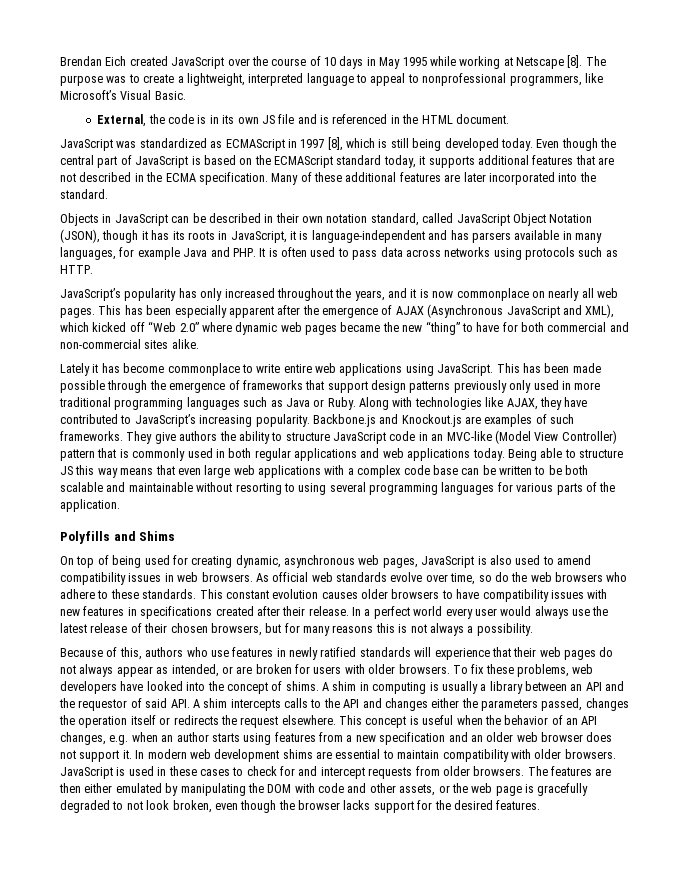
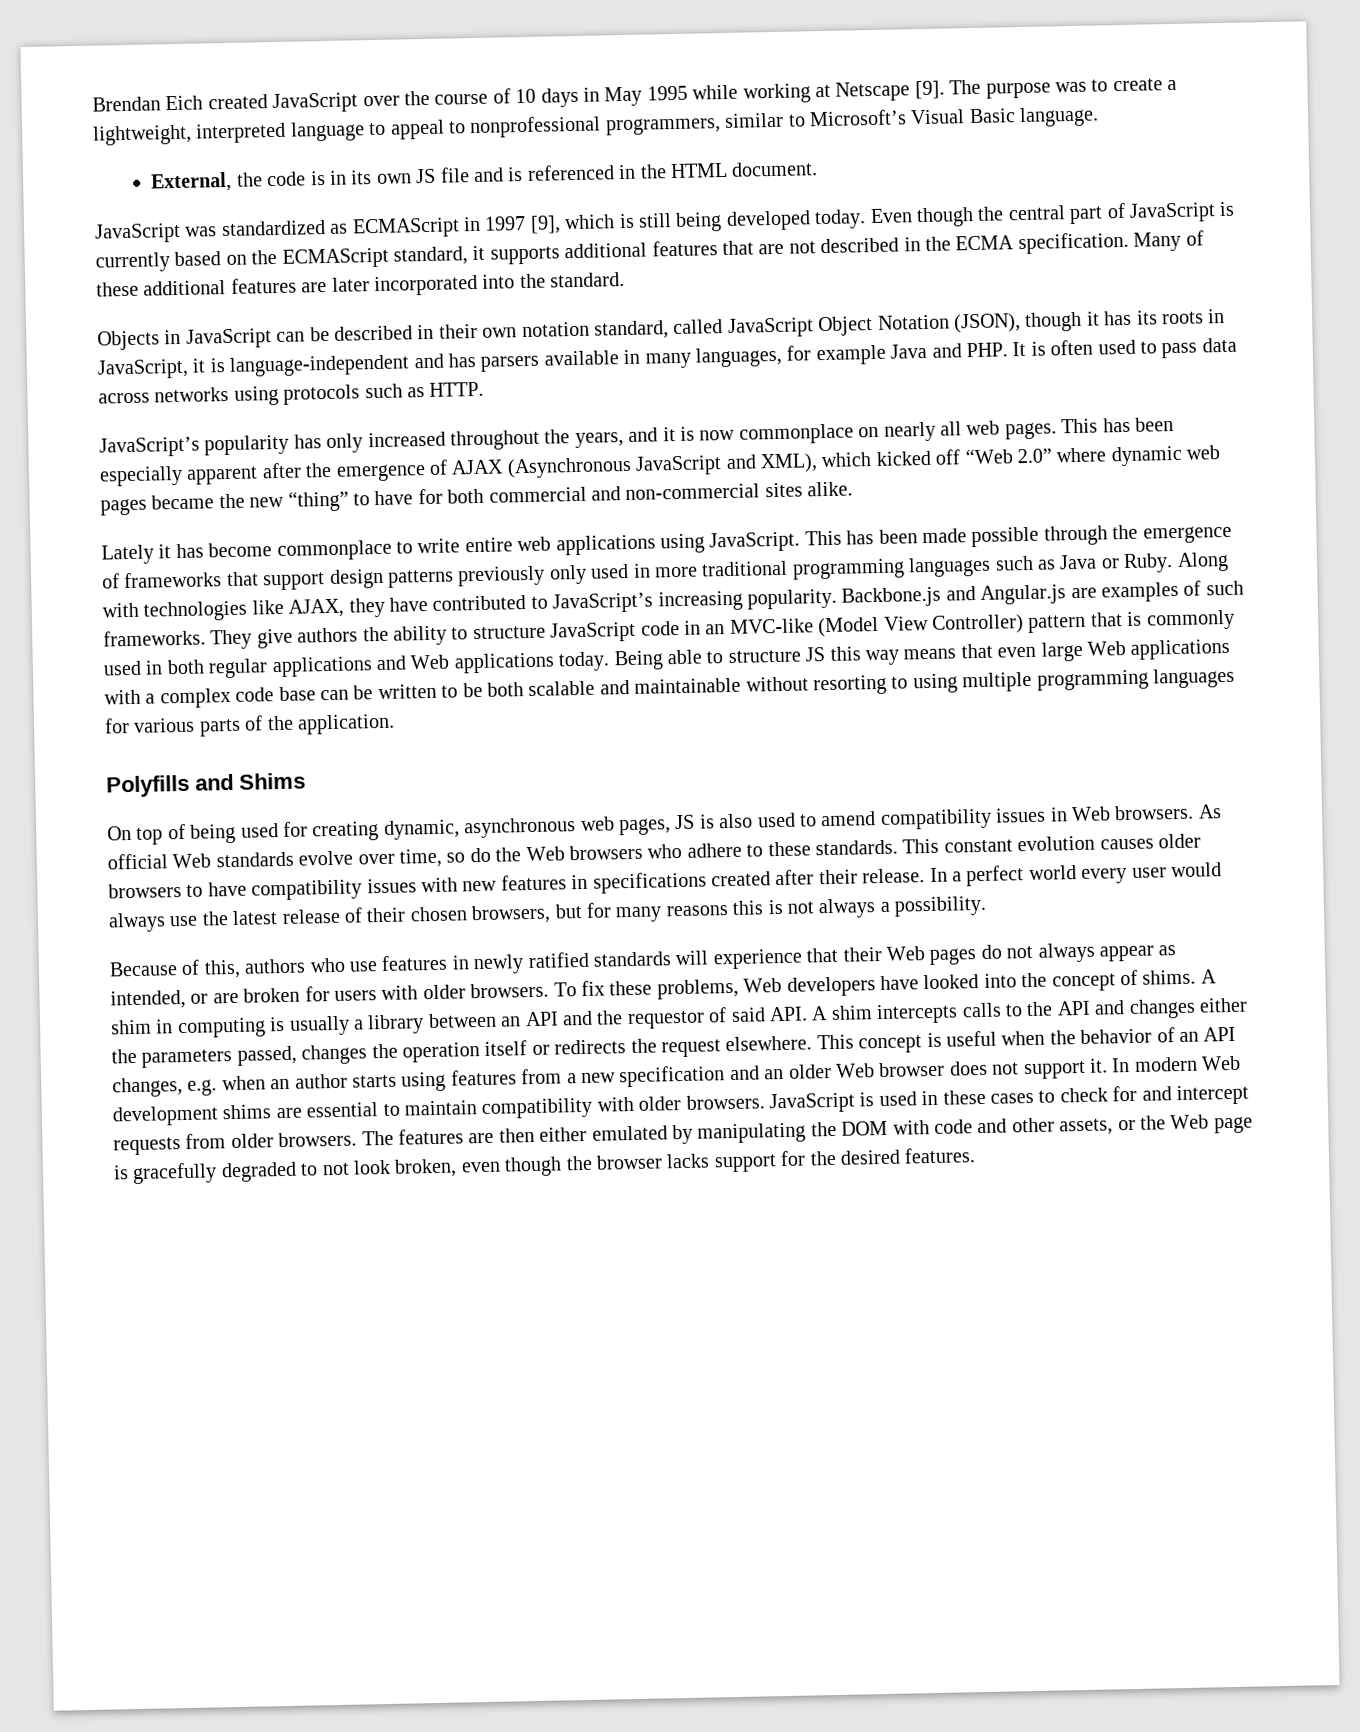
[567,55,583,68] [8]. -> [914,80,945,100] [9].
[584,73,603,83] [60,90,186,100] like Microsoft’s Visual Basic. -> [724,106,1100,128] similar to Microsoft’s Visual Basic language.
[327,137,343,151] [8], -> [529,215,561,234] [9],
(201, 160) none -> [95,252,170,273] currently
[336,155,416,168] standard today, -> [393,246,468,266] standard,
[401,414,462,427] Knockout.js -> [980,584,1067,605] Angular.js
[382,448,404,458] web -> [410,654,450,670] Web
[233,465,255,475] web -> [1086,641,1126,656] Web
[329,482,366,492] several -> [962,671,1033,693] multiple
[421,556,475,568] JavaScript -> [674,814,696,830] JS
[177,572,199,582] web -> [1070,806,1111,822] Web
[311,572,333,582] web -> [172,853,212,869] Web
[530,572,552,582] web -> [525,846,565,862] Web
[539,647,561,657] web -> [885,946,925,961] Web
[572,664,594,674] web -> [743,977,783,993] Web
[516,732,538,742] web -> [835,1063,875,1078] Web
[189,749,211,759] web -> [1201,1055,1242,1071] Web
[471,783,493,793] web -> [1170,1114,1210,1130] Web

